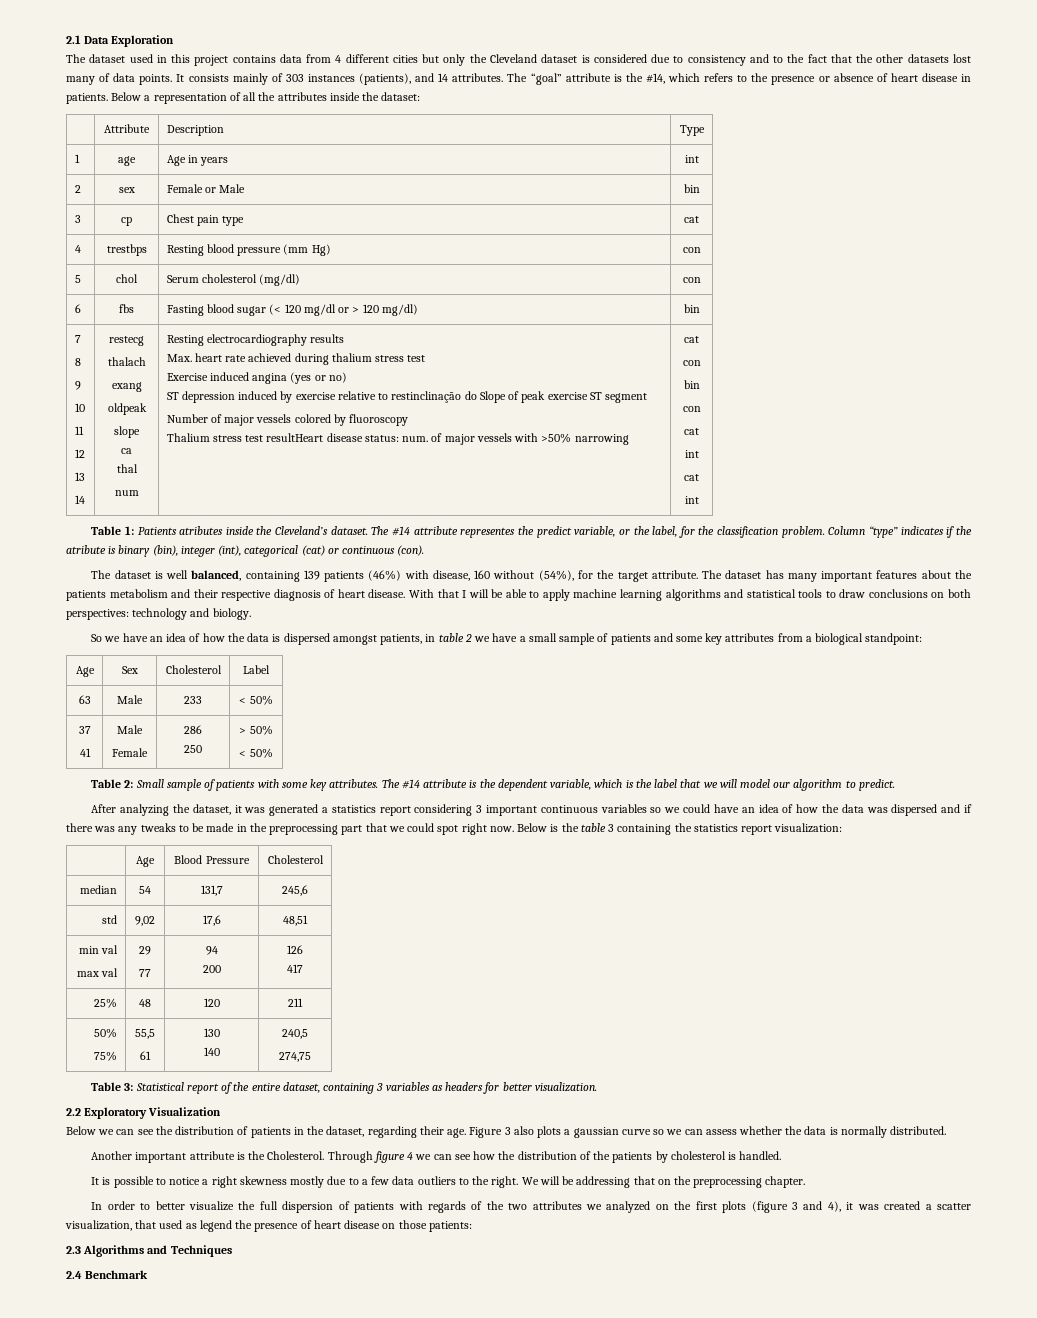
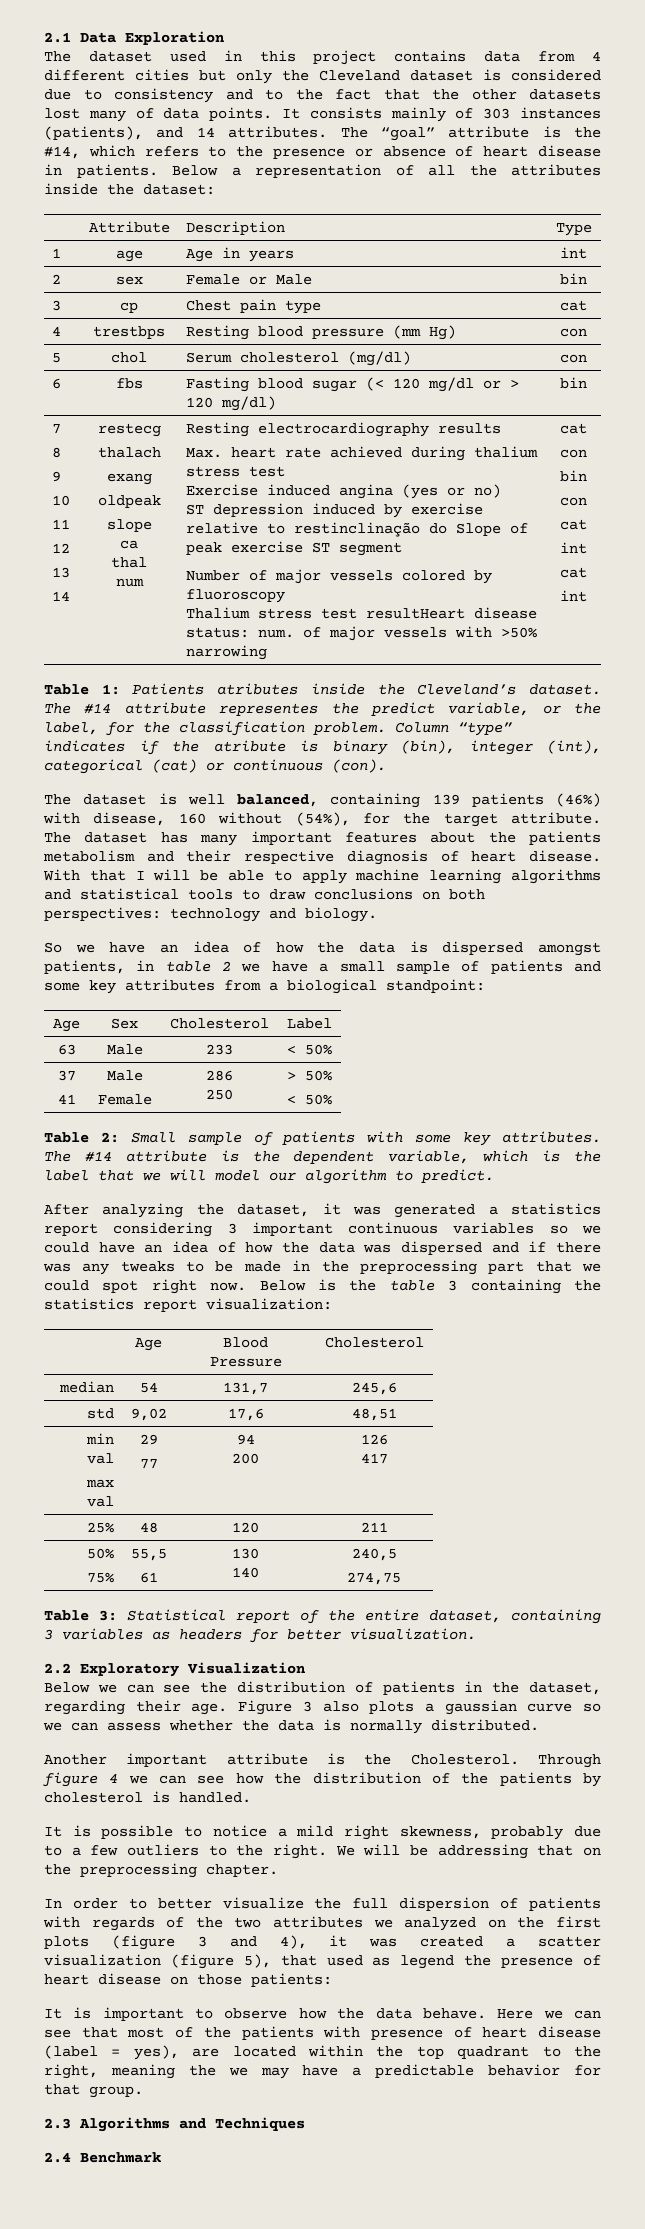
[211,1176,325,1188] right skewness mostly -> [296,1825,564,1840] mild right skewness, probably
[392,1176,415,1185] data -> (119, 1850) none
[65,1220,132,1231] visualization, -> [44,1954,271,1969] visualization (figure 5),
(472, 1226) none -> [44,2007,602,2021] [44,2026,601,2040] [44,2045,601,2060] [44,2064,602,2079] [44,2084,143,2098] // It is important to observe how the data behave. Here we can see that most of the patients with presence of heart disease (label = yes), are located within the top quadrant to the right, meaning the we may have a predictable behavior for that group.

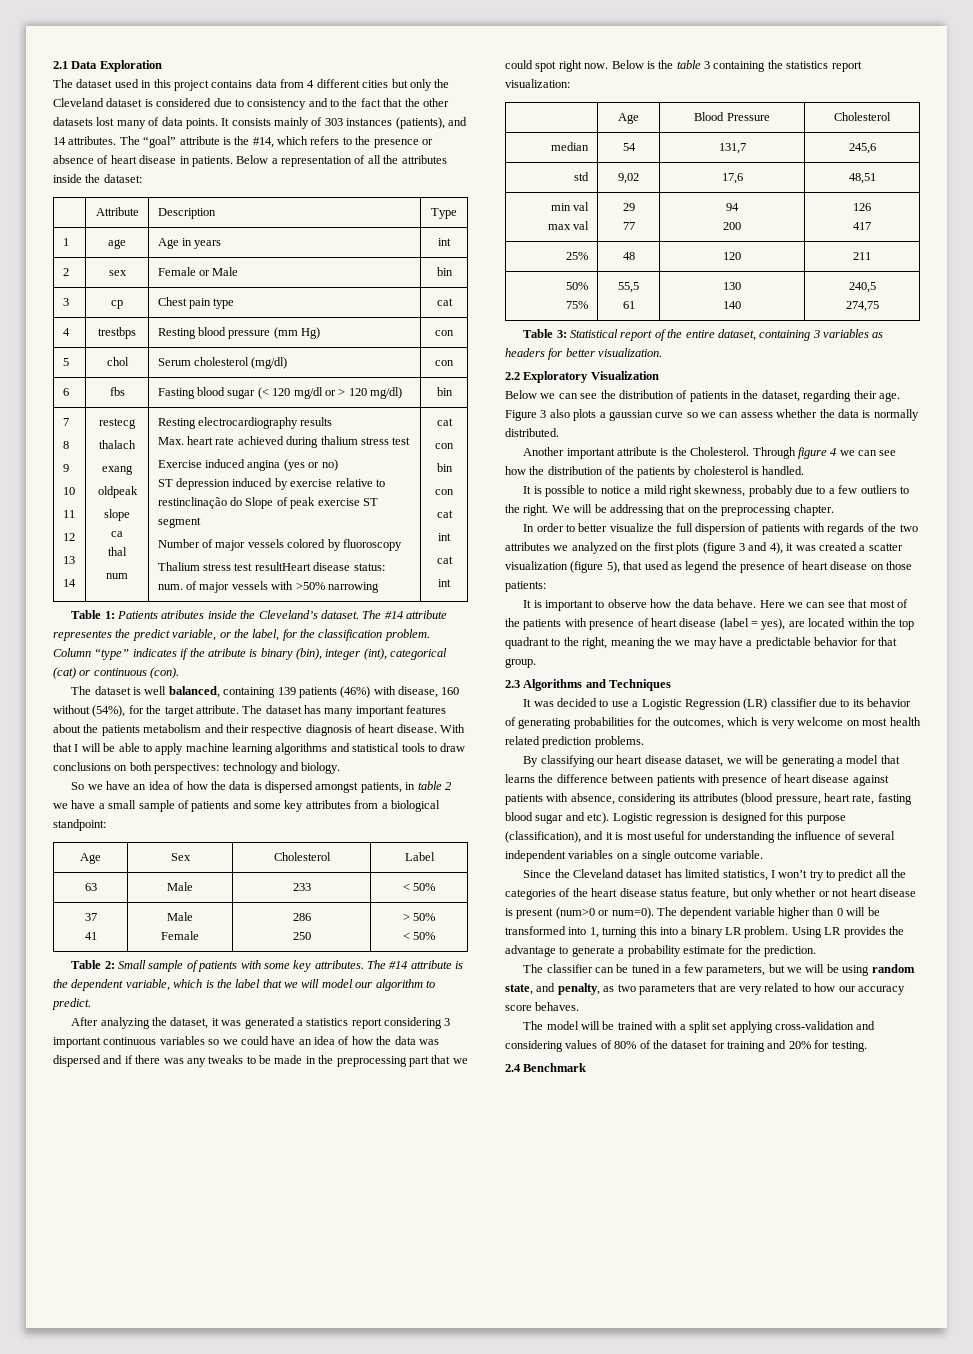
(305, 2124) none -> [523,698,912,710] [505,717,921,729] [505,736,644,748] [523,755,900,767] [505,774,889,786] [505,793,912,805] [505,812,846,824] [505,831,896,843] [505,850,764,862] [523,869,907,881] [505,888,916,900] [505,907,880,919] [505,926,904,938] [505,945,816,957] [523,964,915,976] [505,983,905,995] [505,1002,580,1011] [523,1021,876,1033] [505,1040,867,1052] // It was decided to use a Logistic Regression (LR) classifier due to its behavior of generating probabilities for the outcomes, which is very welcome on most health related prediction problems. // By classifying our heart disease dataset, we will be generating a model that learns the difference between patients with presence of heart disease against patients with absence, considering its attributes (blood pressure, heart rate, fasting blood sugar and etc). Logistic regression is designed for this purpose (classification), and it is most useful for understanding the influence of several independent variables on a single outcome variable. // Since the Cleveland dataset has limited statistics, I won’t try to predict all the categories of the heart disease status feature, but only whether or not heart disease is present (num>0 or num=0). The dependent variable higher than 0 will be transformed into 1, turning this into a binary LR problem. Using LR provides the advantage to generate a probability estimate for the prediction. // The classifier can be tuned in a few parameters, but we will be using random state, and penalty, as two parameters that are very related to how our accuracy score behaves. // The model will be trained with a split set applying cross-validation and considering values of 80% of the dataset for training and 20% for testing.

